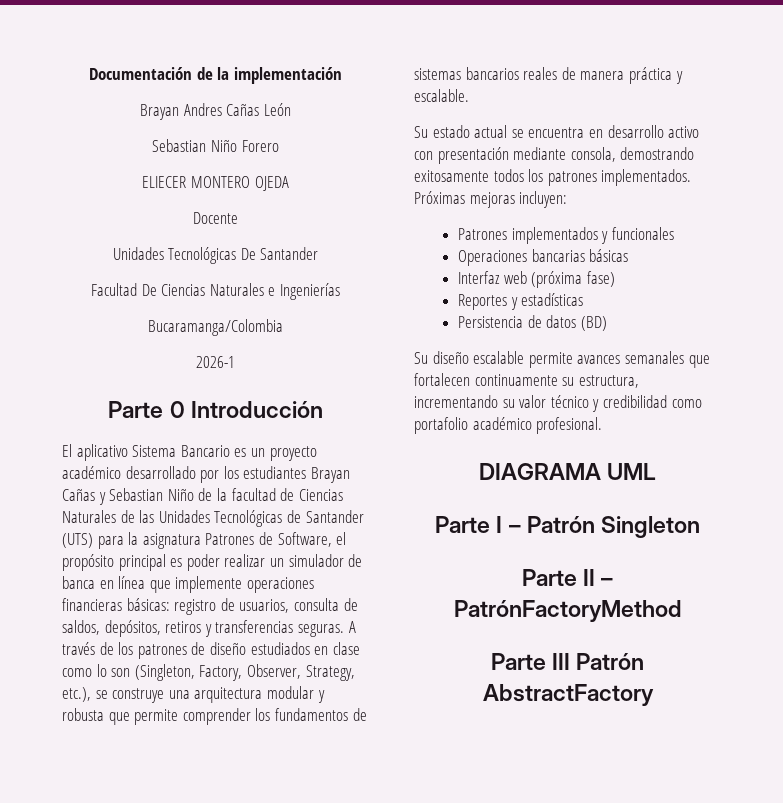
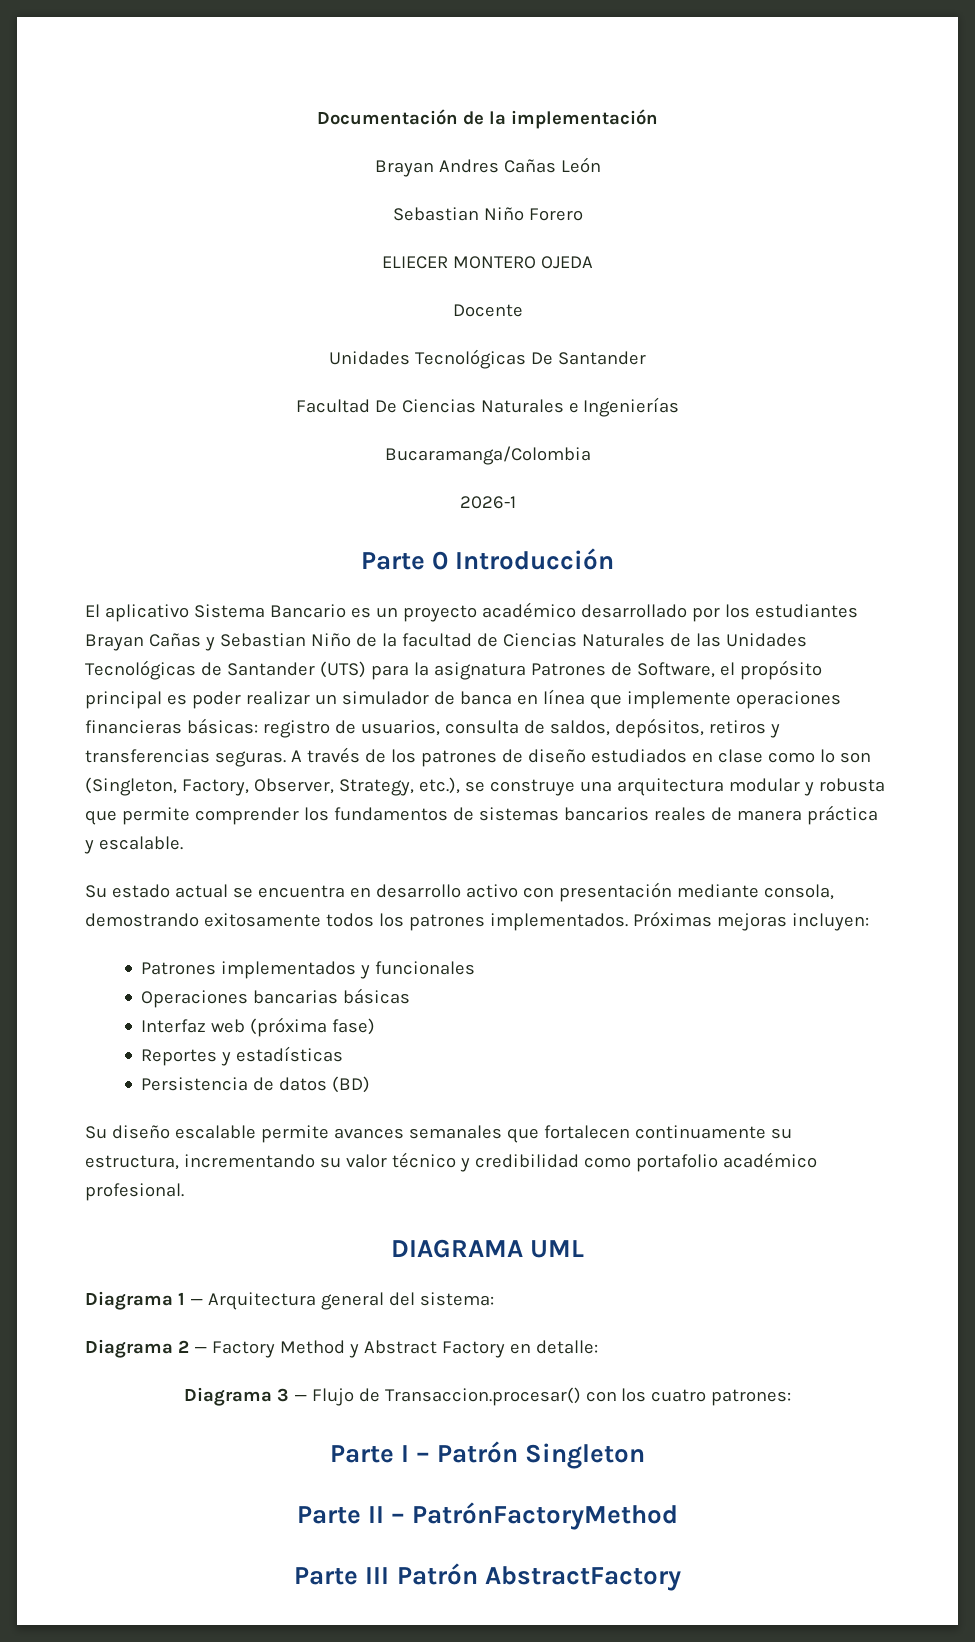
(657, 471) none -> [85,1291,494,1310] [85,1339,598,1358] [183,1387,792,1406] // Diagrama 1 — Arquitectura general del sistema: // Diagrama 2 — Factory Method y Abstract Factory en detalle: // Diagrama 3 — Flujo de Transaccion.procesar() con los cuatro patrones:

